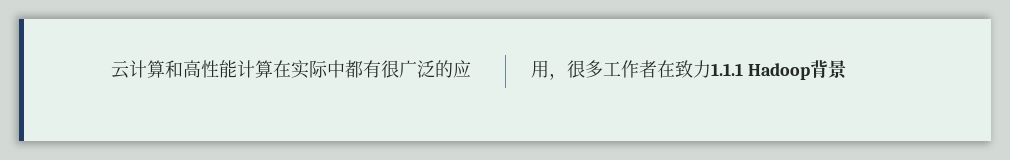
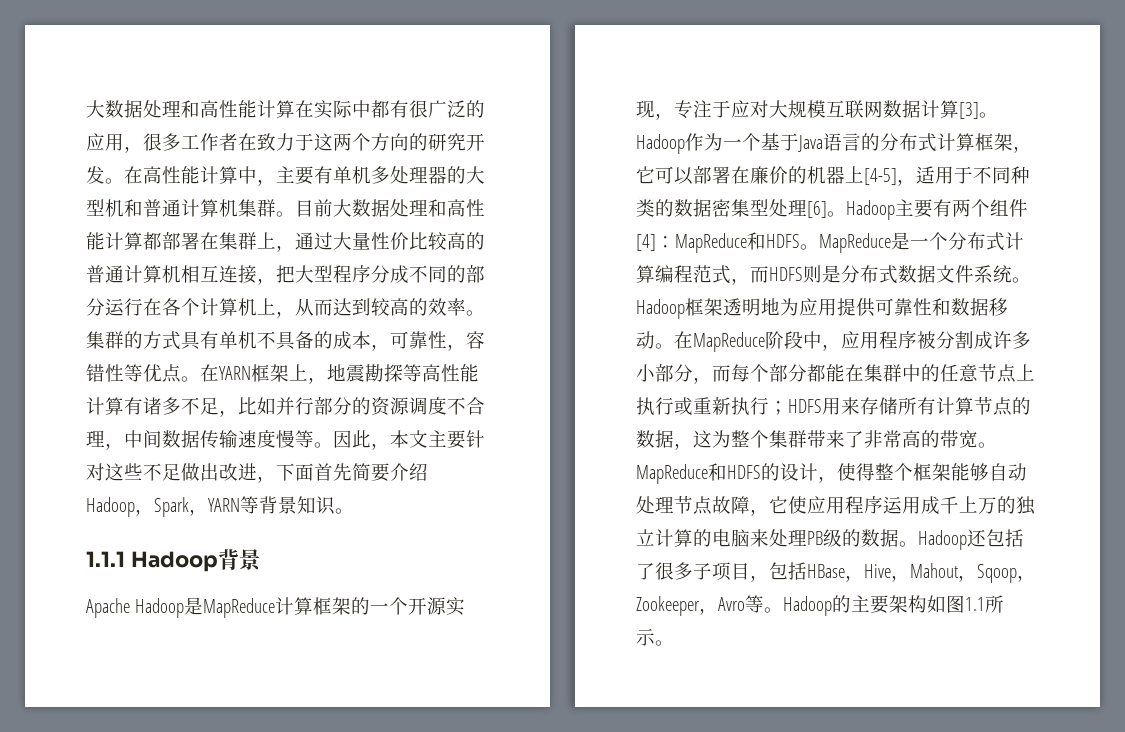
[111,60,165,79] 云计算 -> [86,100,181,118] 大数据处理
[711,60,847,80] 1.1.1 Hadoop背景 -> [295,133,485,151] [86,166,485,186] [86,199,485,217] [86,232,485,252] [86,265,485,285] [86,298,485,318] [86,331,485,351] [86,364,479,384] [86,397,485,417] [86,430,485,450] [86,463,428,483] [86,496,354,517] [86,549,261,572] [86,597,465,618] [636,100,998,120] [636,133,1032,154] [636,166,1030,186] [636,199,1028,220] [636,232,1024,253] [636,265,1031,285] [636,298,1008,319] [636,331,1031,352] [636,363,1035,384] [636,396,1031,416] [636,430,997,450] [636,463,1027,484] [636,495,1036,516] [636,529,1024,550] [636,562,1036,583] [636,595,1004,616] [636,628,674,646] 于这两个方向的研究开发。在高性能计算中，主要有单机多处理器的大型机和普通计算机集群。目前大数据处理和高性能计算都部署在集群上，通过大量性价比较高的普通计算机相互连接，把大型程序分成不同的部分运行在各个计算机上，从而达到较高的效率。集群的方式具有单机不具备的成本，可靠性，容错性等优点。在YARN框架上，地震勘探等高性能计算有诸多不足，比如并行部分的资源调度不合理，中间数据传输速度慢等。因此，本文主要针对这些不足做出改进，下面首先简要介绍Hadoop，Spark，YARN等背景知识。 // 1.1.1 Hadoop背景 // Apache Hadoop是MapReduce计算框架的一个开源实现，专注于应对大规模互联网数据计算[3]。Hadoop作为一个基于Java语言的分布式计算框架，它可以部署在廉价的机器上[4-5]，适用于不同种类的数据密集型处理[6]。Hadoop主要有两个组件[4]：MapReduce和HDFS。MapReduce是一个分布式计算编程范式，而HDFS则是分布式数据文件系统。Hadoop框架透明地为应用提供可靠性和数据移动。在MapReduce阶段中，应用程序被分割成许多小部分，而每个部分都能在集群中的任意节点上执行或重新执行；HDFS用来存储所有计算节点的数据，这为整个集群带来了非常高的带宽。MapReduce和HDFS的设计，使得整个框架能够自动处理节点故障，它使应用程序运用成千上万的独立计算的电脑来处理PB级的数据。Hadoop还包括了很多子项目，包括HBase，Hive，Mahout，Sqoop，Zookeeper，Avro等。Hadoop的主要架构如图1.1所示。

